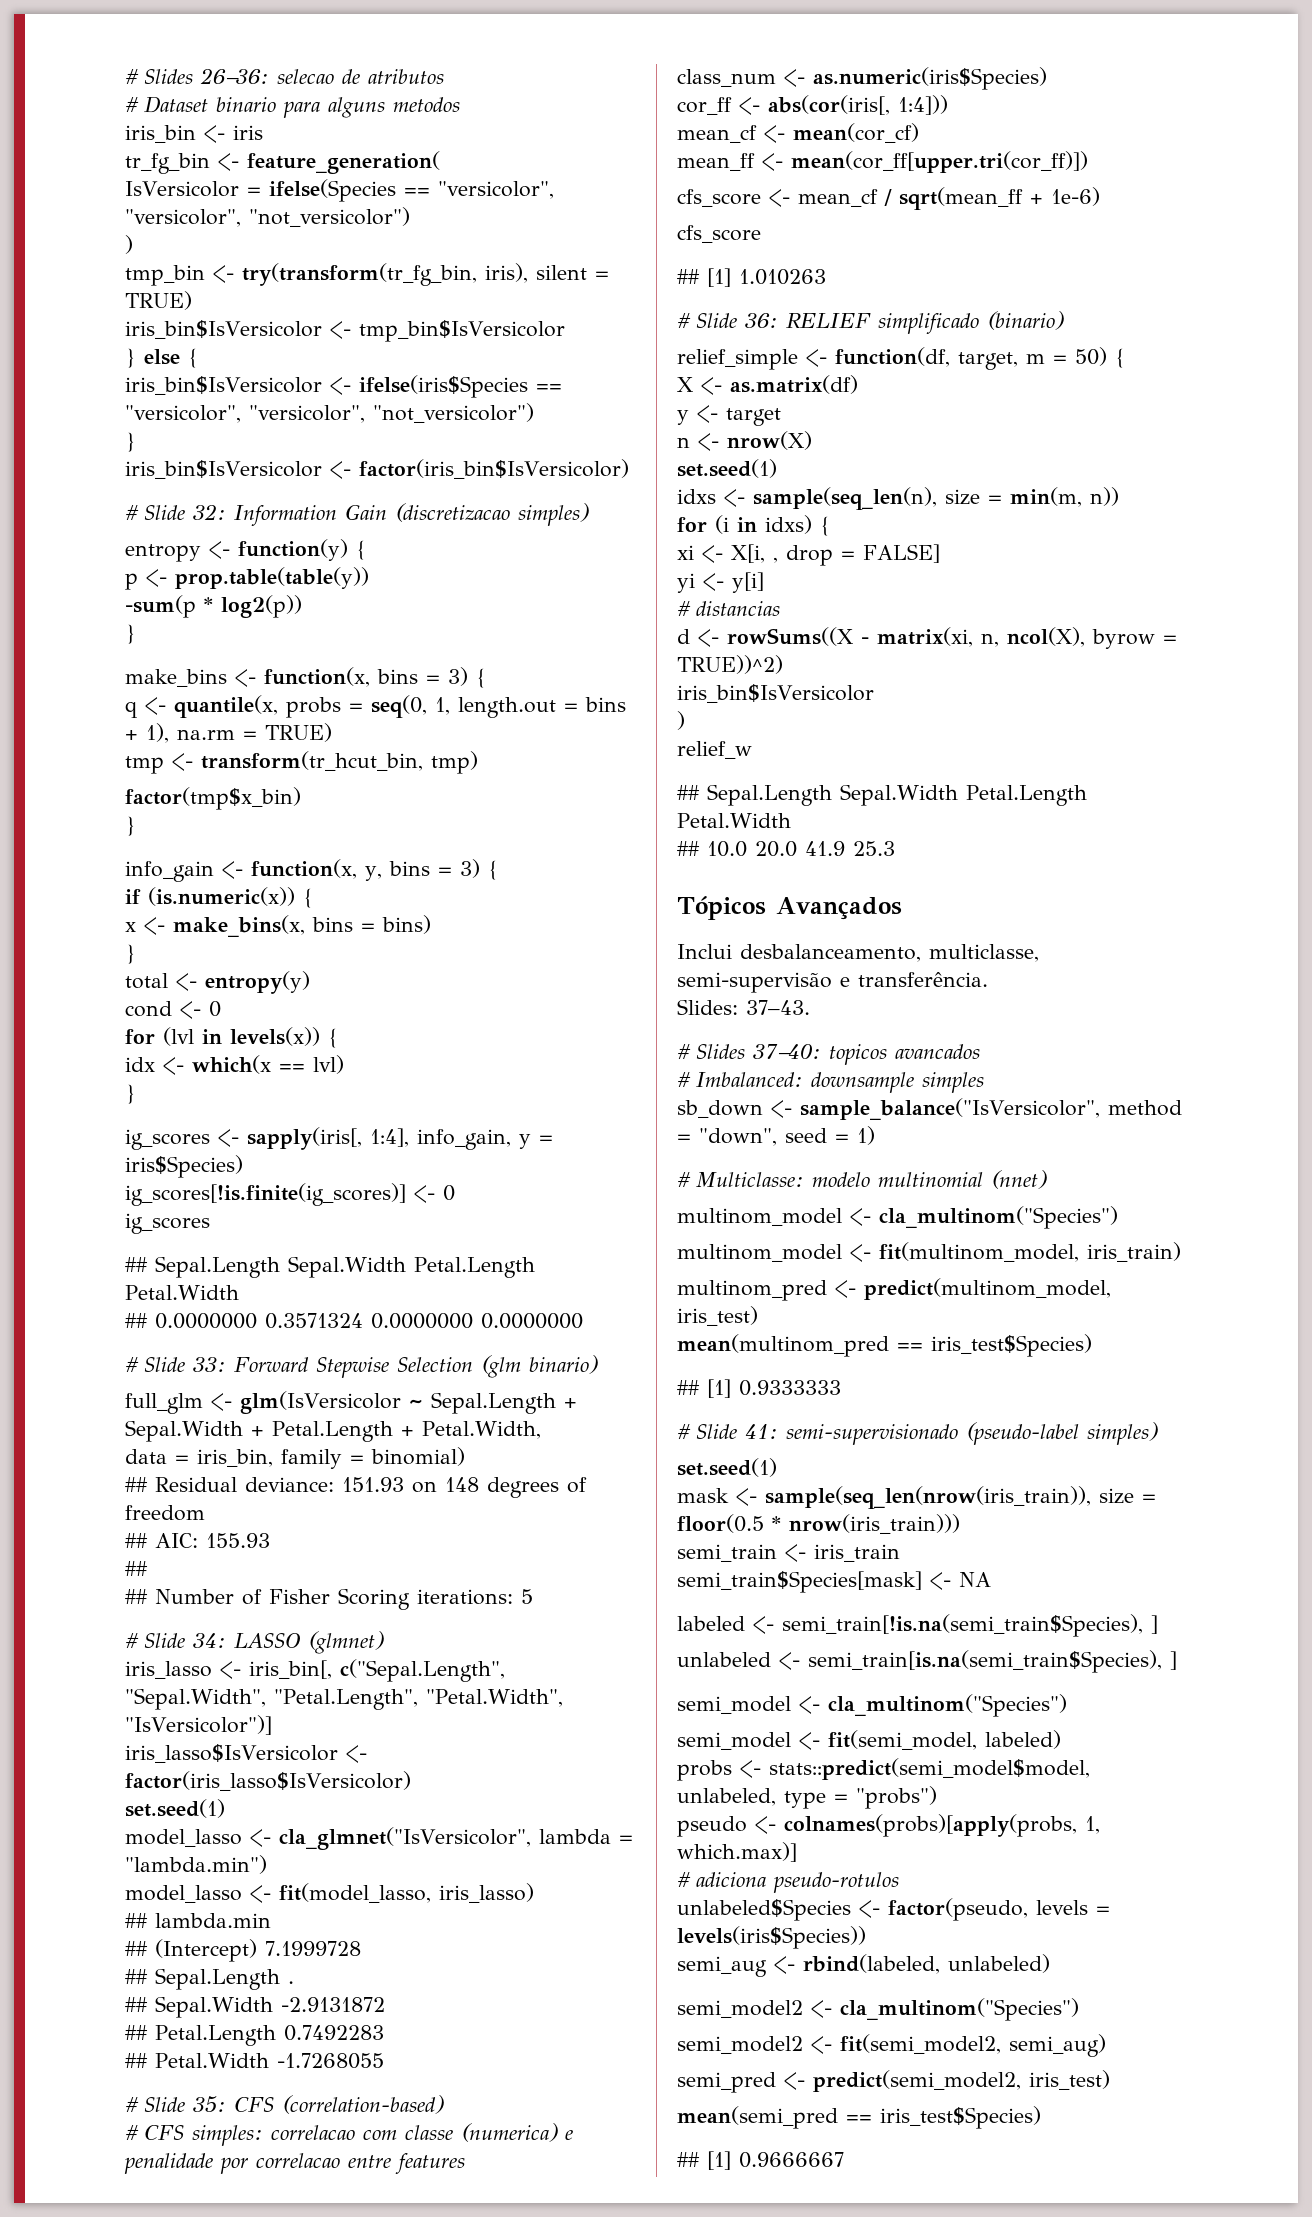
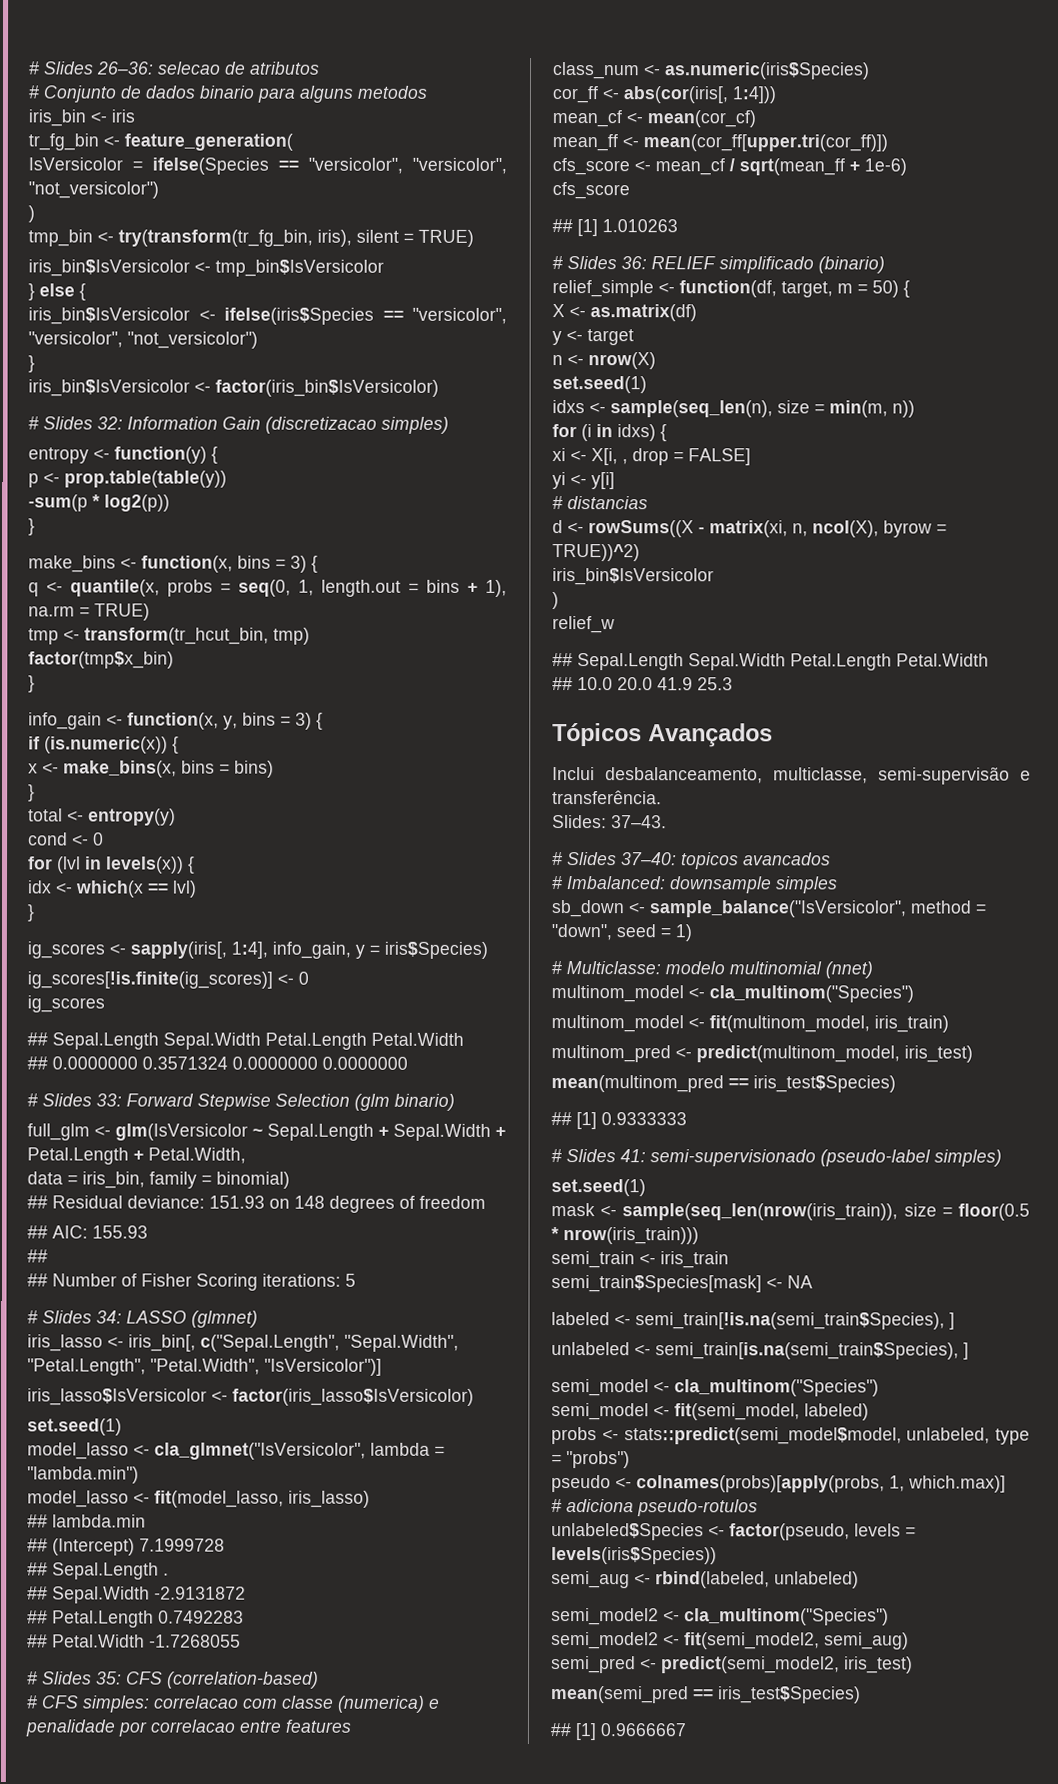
[144,96,208,113] Dataset -> [43,85,195,103] Conjunto de dados
[144,505,185,520] Slide -> [43,416,93,430] Slides
[144,1357,185,1372] Slide -> [42,1093,92,1107] Slides
[144,1633,185,1648] Slide -> [42,1310,92,1324] Slides
[144,2097,185,2112] Slide -> [42,1671,92,1685] Slides
[696,313,737,328] Slide -> [567,256,617,270] Slides
[696,1424,737,1439] Slide -> [566,1149,616,1163] Slides

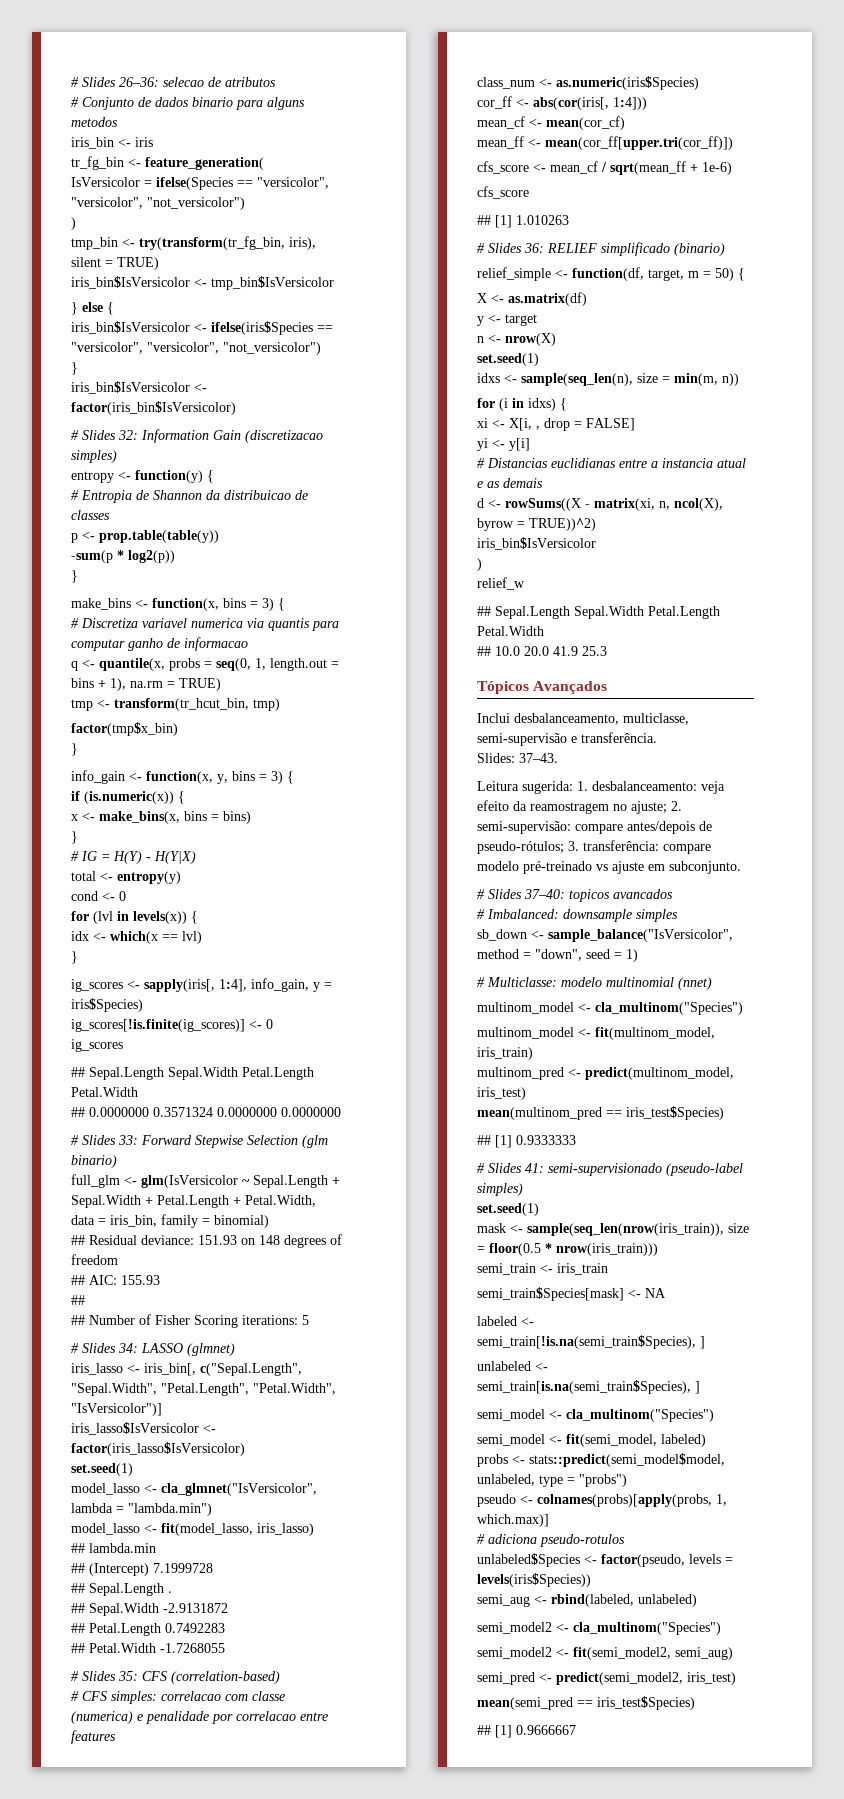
(218, 455) none -> [71,490,308,503] [71,510,110,520] // # Entropia de Shannon da distribuicao de classes
(318, 564) none -> [71,618,339,631] [71,637,248,651] // # Discretiza variavel numerica via quantis para computar ganho de informacao
(35, 793) none -> [71,851,196,864] // # IG = H(Y) - H(Y|X)
[567,496,648,510] distancias -> [487,458,746,468] [477,478,543,488] Distancias euclidianas entre a instancia atual e as demais
(667, 822) none -> [477,781,725,794] [477,800,682,814] [477,821,712,834] [477,840,711,854] [477,861,741,874] // Leitura sugerida: 1. desbalanceamento: veja efeito da reamostragem no ajuste; 2. semi-supervisão: compare antes/depois de pseudo-rótulos; 3. transferência: compare modelo pré-treinado vs ajuste em subconjunto.

